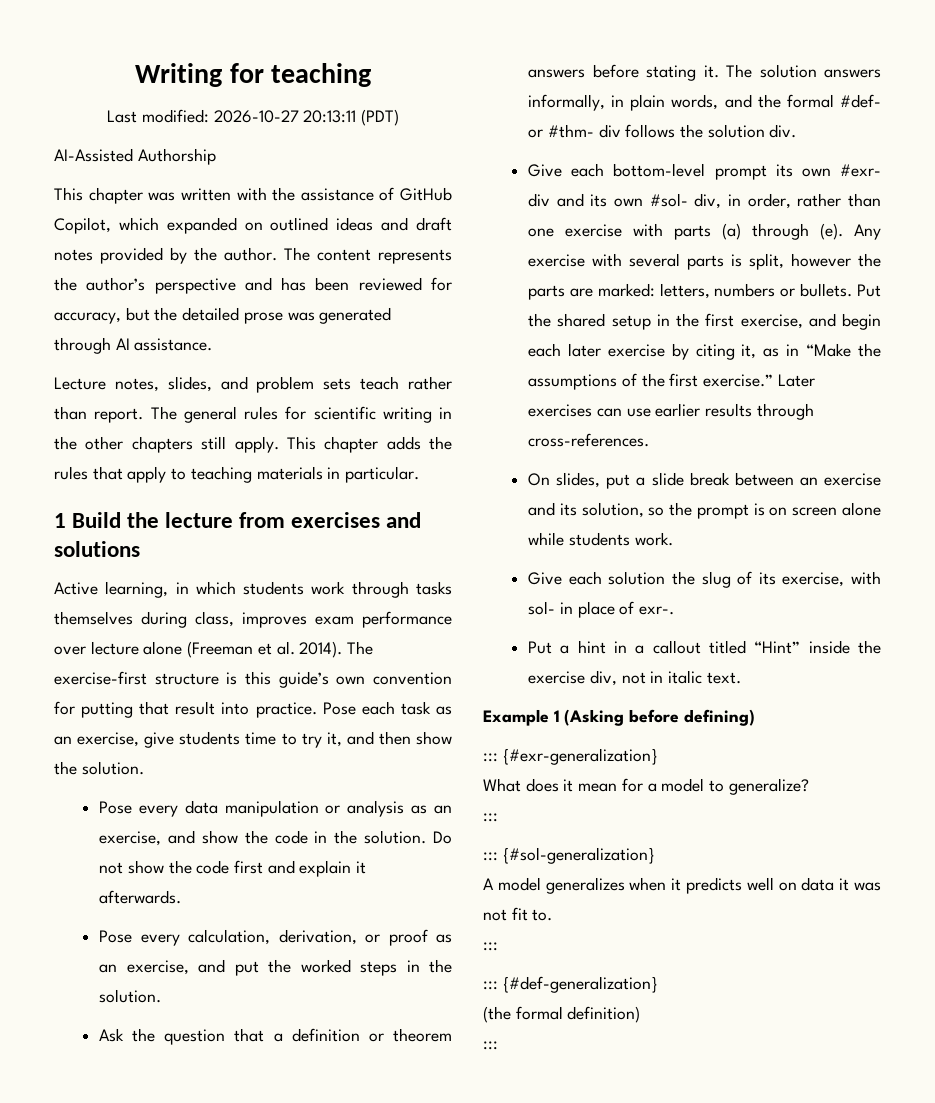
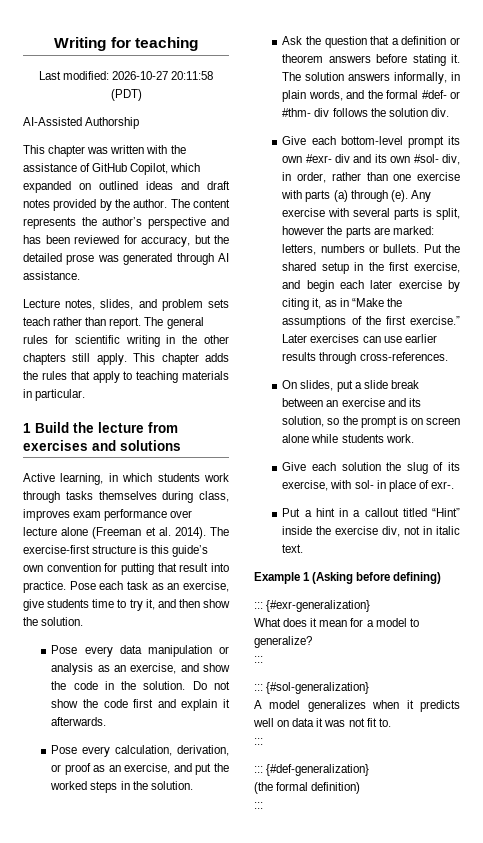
[303,110,357,123] 20:13:11 -> [171,71,214,80] 20:11:58

